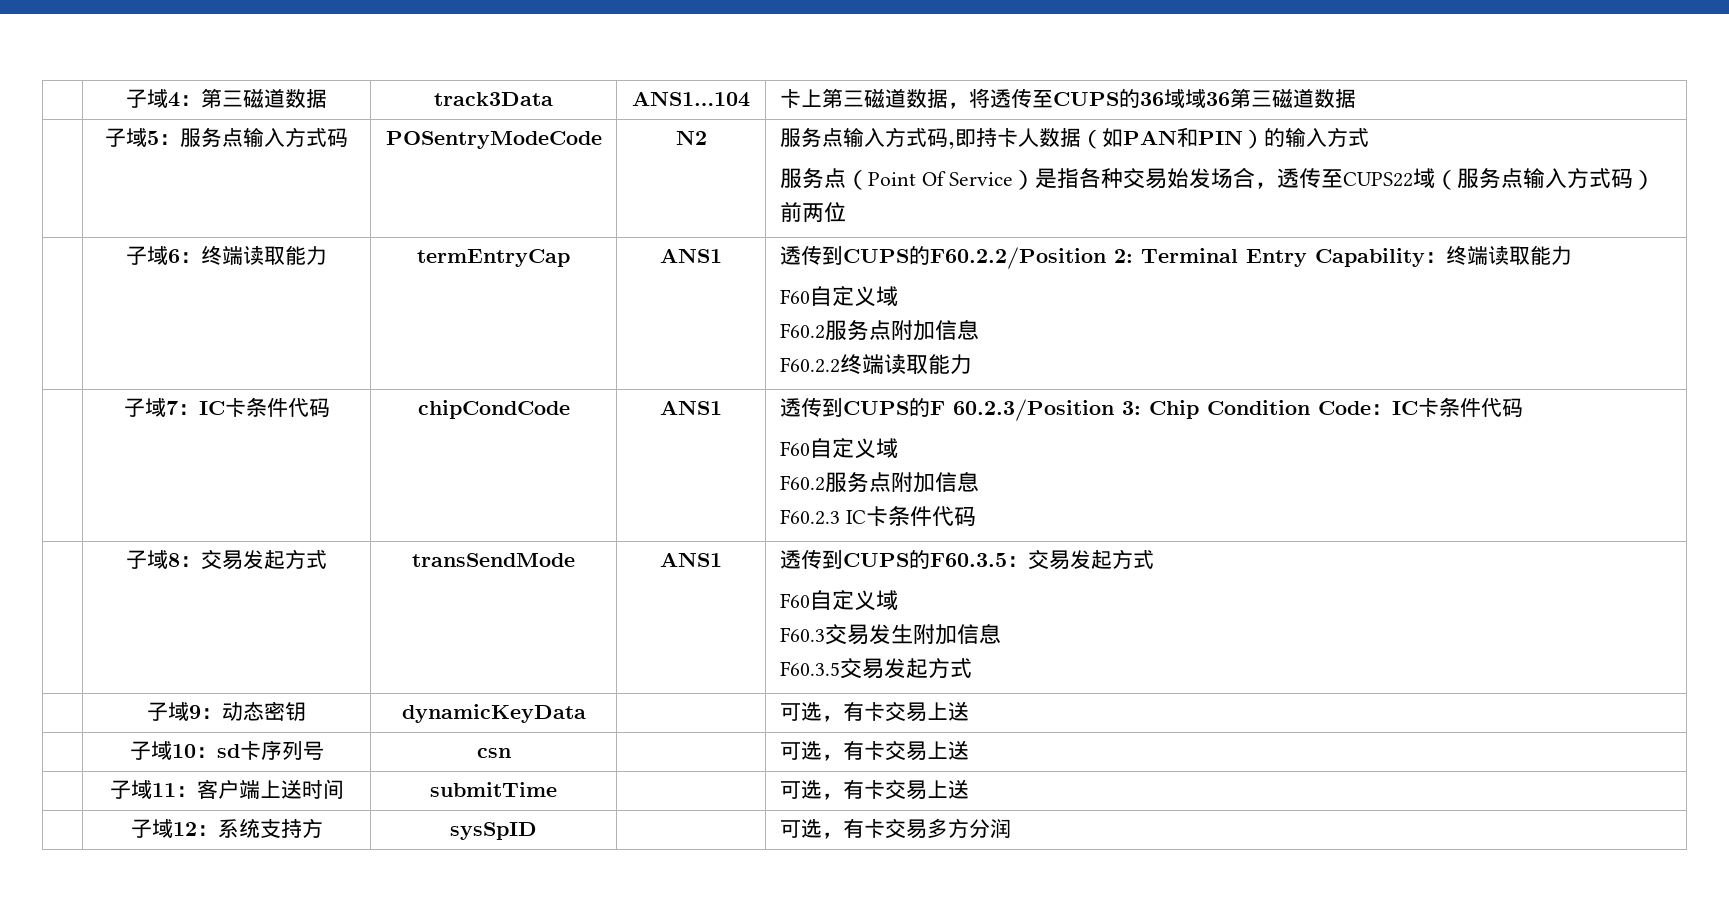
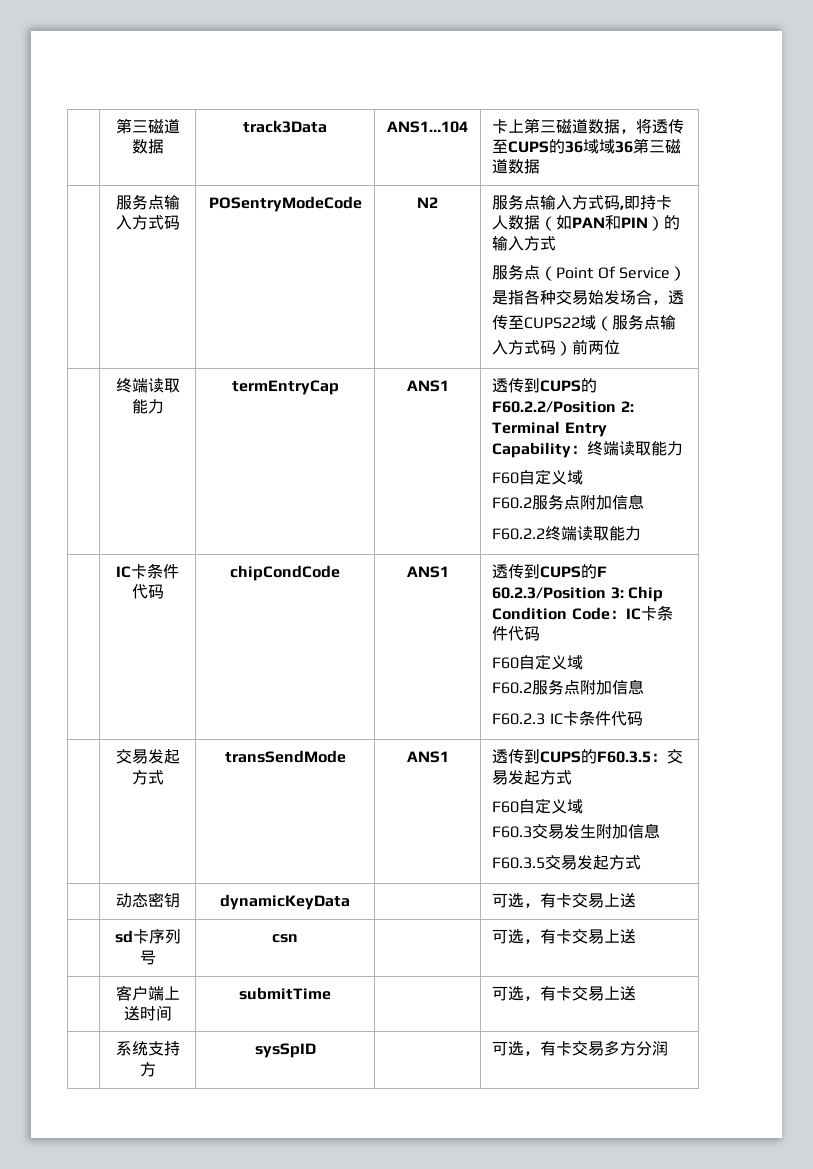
[126,89,201,108] | 子域4： -> (115, 126) |
[105,128,180,147] 子域5： -> (541, 166) none
[126,246,201,265] 子域6： -> (621, 347) none
[123,398,199,417] 子域7： -> (642, 533) none
[126,550,201,569] 子域8： -> (643, 718) none
[147,702,222,721] 子域9： -> (642, 862) none
[129,741,217,760] 子域10： -> (637, 900) none
[109,780,197,799] 子域11： -> (637, 936) none
[130,819,218,838] 子域12： -> (637, 993) none

